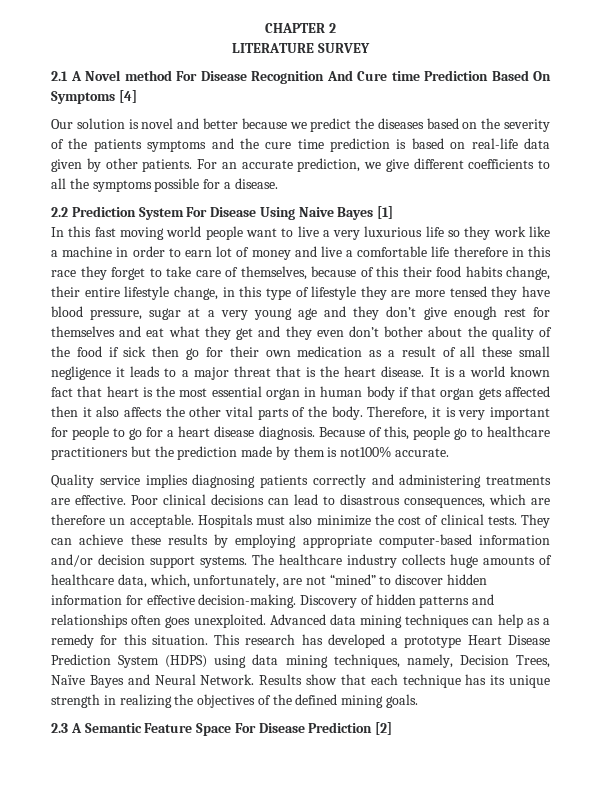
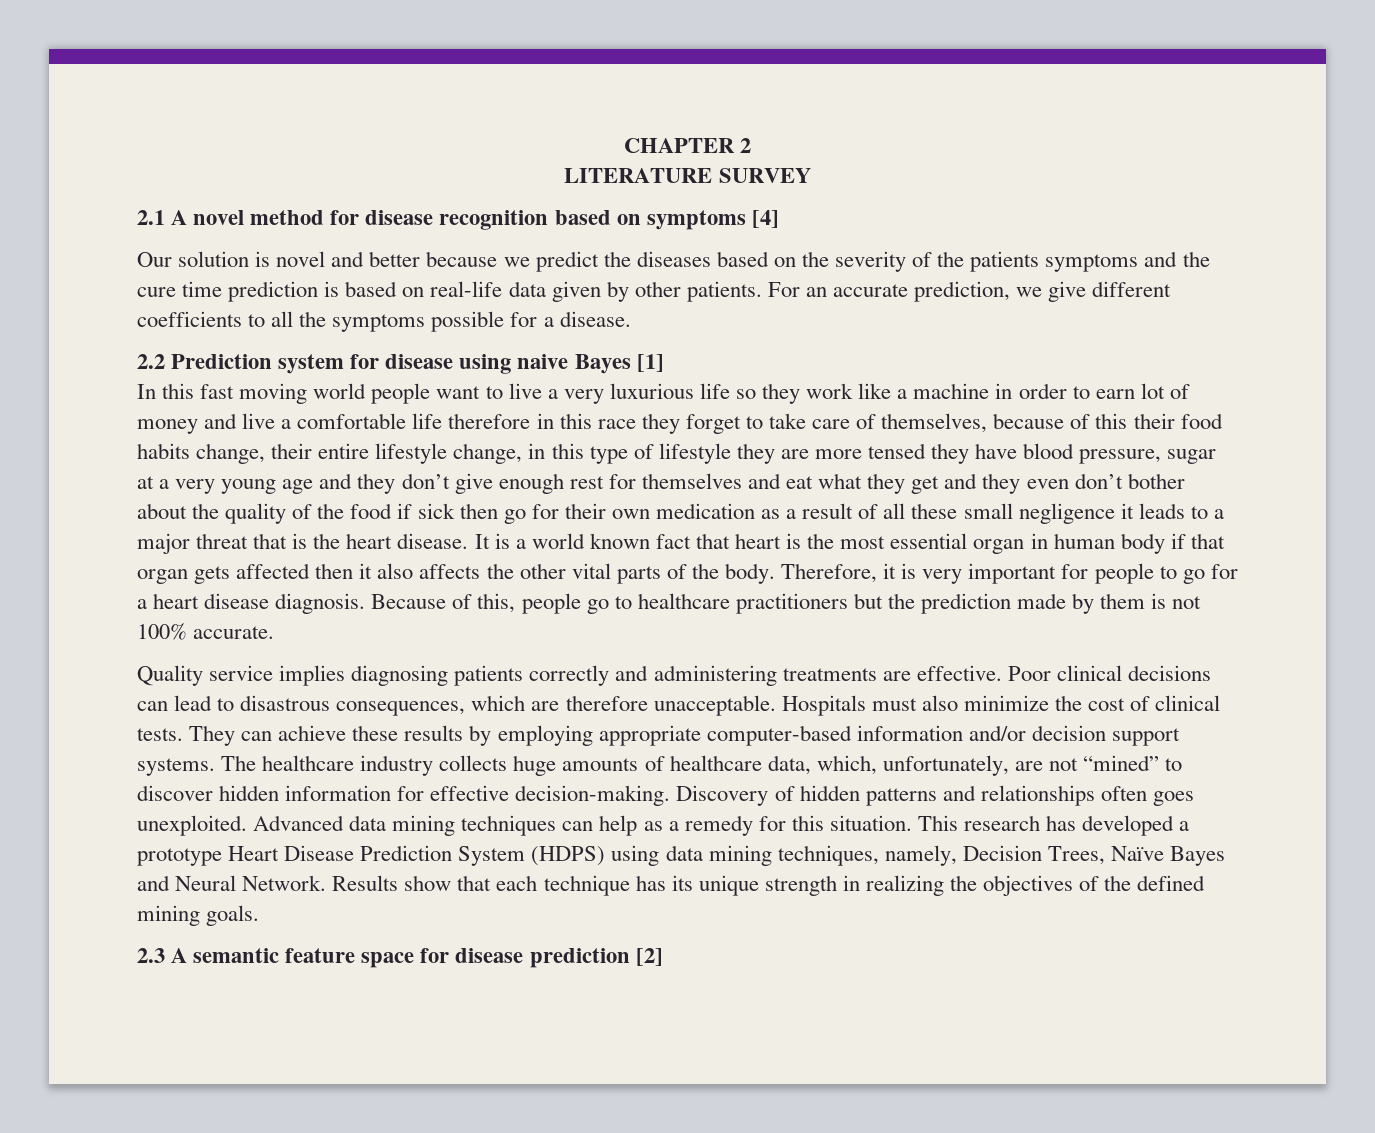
[85,70,551,84] [51,91,115,104] Novel method For Disease Recognition And Cure time Prediction Based On Symptoms -> [193,210,746,230] novel method for disease recognition based on symptoms
[138,207,334,220] System For Disease Using Naive -> [278,354,569,374] system for disease using naive
[340,446,392,458] not100% -> [1172,596,1202,609] [137,623,187,640] not 100%
[109,514,194,528] un acceptable. -> [653,695,776,716] unacceptable.
[84,722,373,736] Semantic Feature Space For Disease Prediction -> [193,948,630,968] semantic feature space for disease prediction

